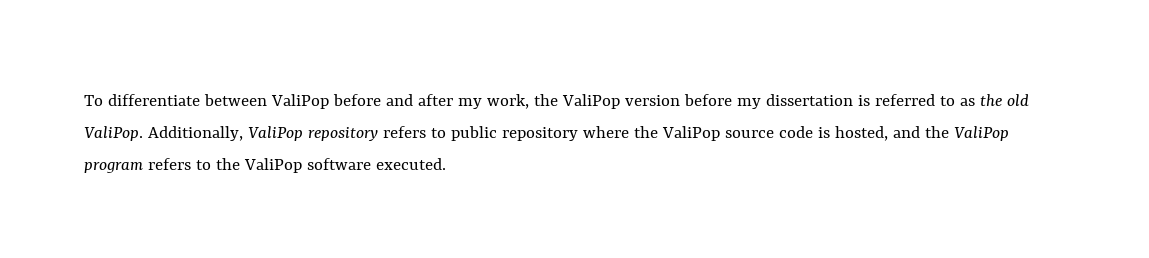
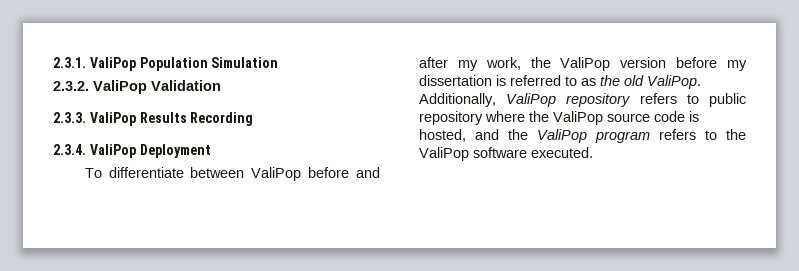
(84, 100) none -> [53,57,279,71] [53,80,221,94] [53,112,254,126] [53,144,211,158] 2.3.1. ValiPop Population Simulation // 2.3.2. ValiPop Validation // 2.3.3. ValiPop Results Recording // 2.3.4. ValiPop Deployment //

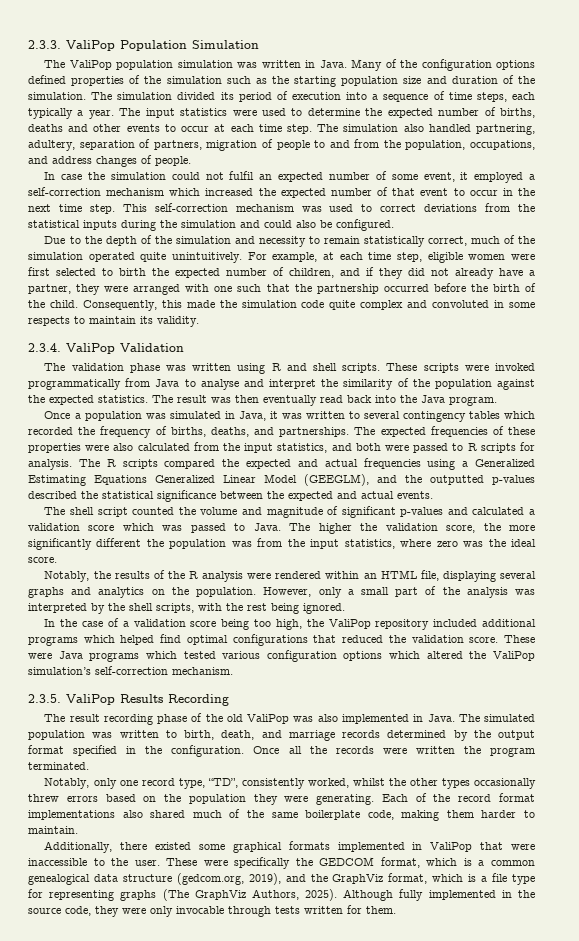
[53,57,86,68] 2.3.1. -> [28,40,61,49] 2.3.3.
[53,80,221,94] [53,112,254,126] [53,144,211,158] [84,167,380,181] [419,57,747,71] [419,75,701,89] [419,93,746,107] [419,111,699,125] [419,129,746,143] [419,147,593,161] 2.3.2. ValiPop Validation // 2.3.3. ValiPop Results Recording // 2.3.4. ValiPop Deployment // To differentiate between ValiPop before and after my work, the ValiPop version before my dissertation is referred to as the old ValiPop. Additionally, ValiPop repository refers to public repository where the ValiPop source code is hosted, and the ValiPop program refers to the ValiPop software executed. -> [44,59,536,71] [28,75,536,87] [28,91,536,102] [28,107,536,119] [28,124,535,135] [28,139,535,151] [28,155,191,167] [44,171,536,183] [28,187,535,198] [28,203,536,214] [28,219,394,231] [44,235,535,247] [28,252,535,263] [28,267,535,279] [28,283,536,295] [28,300,535,311] [28,316,199,327] [28,343,184,354] [44,363,536,374] [28,378,536,390] [28,395,497,406] [44,411,536,422] [28,426,535,438] [28,442,535,453] [28,458,535,470] [28,474,535,486] [28,490,433,502] [44,506,535,518] [28,523,535,534] [28,538,536,550] [28,557,57,563] [44,570,536,582] [28,586,536,598] [28,603,345,614] [44,618,536,630] [28,634,536,646] [28,650,535,662] [28,666,233,675] [28,694,229,706] [44,713,536,725] [28,730,535,741] [28,745,535,757] [28,762,89,770] [44,778,536,789] [28,793,535,805] [28,809,535,821] [28,826,78,834] [44,841,536,853] [28,857,535,869] [28,873,535,885] [28,889,535,901] [28,905,396,917] The ValiPop population simulation was written in Java. Many of the configuration options defined properties of the simulation such as the starting population size and duration of the simulation. The simulation divided its period of execution into a sequence of time steps, each typically a year. The input statistics were used to determine the expected number of births, deaths and other events to occur at each time step. The simulation also handled partnering, adultery, separation of partners, migration of people to and from the population, occupations, and address changes of people. // In case the simulation could not fulfil an expected number of some event, it employed a self-correction mechanism which increased the expected number of that event to occur in the next time step. This self-correction mechanism was used to correct deviations from the statistical inputs during the simulation and could also be configured. // Due to the depth of the simulation and necessity to remain statistically correct, much of the simulation operated quite unintuitively. For example, at each time step, eligible women were first selected to birth the expected number of children, and if they did not already have a partner, they were arranged with one such that the partnership occurred before the birth of the child. Consequently, this made the simulation code quite complex and convoluted in some respects to maintain its validity. // 2.3.4. ValiPop Validation // The validation phase was written using R and shell scripts. These scripts were invoked programmatically from Java to analyse and interpret the similarity of the population against the expected statistics. The result was then eventually read back into the Java program. // Once a population was simulated in Java, it was written to several contingency tables which recorded the frequency of births, deaths, and partnerships. The expected frequencies of these properties were also calculated from the input statistics, and both were passed to R scripts for analysis. The R scripts compared the expected and actual frequencies using a Generalized Estimating Equations Generalized Linear Model (GEEGLM), and the outputted p-values described the statistical significance between the expected and actual events. // The shell script counted the volume and magnitude of significant p-values and calculated a validation score which was passed to Java. The higher the validation score, the more significantly different the population was from the input statistics, where zero was the ideal score. // Notably, the results of the R analysis were rendered within an HTML file, displaying several graphs and analytics on the population. However, only a small part of the analysis was interpreted by the shell scripts, with the rest being ignored. // In the case of a validation score being too high, the ValiPop repository included additional programs which helped find optimal configurations that reduced the validation score. These were Java programs which tested various configuration options which altered the ValiPop simulation’s self-correction mechanism. // 2.3.5. ValiPop Results Recording // The result recording phase of the old ValiPop was also implemented in Java. The simulated population was written to birth, death, and marriage records determined by the output format specified in the configuration. Once all the records were written the program terminated. // Notably, only one record type, “TD”, consistently worked, whilst the other types occasionally threw errors based on the population they were generating. Each of the record format implementations also shared much of the same boilerplate code, making them harder to maintain. // Additionally, there existed some graphical formats implemented in ValiPop that were inaccessible to the user. These were specifically the GEDCOM format, which is a common genealogical data structure (gedcom.org, 2019), and the GraphViz format, which is a file type for representing graphs (The GraphViz Authors, 2025). Although fully implemented in the source code, they were only invocable through tests written for them.

